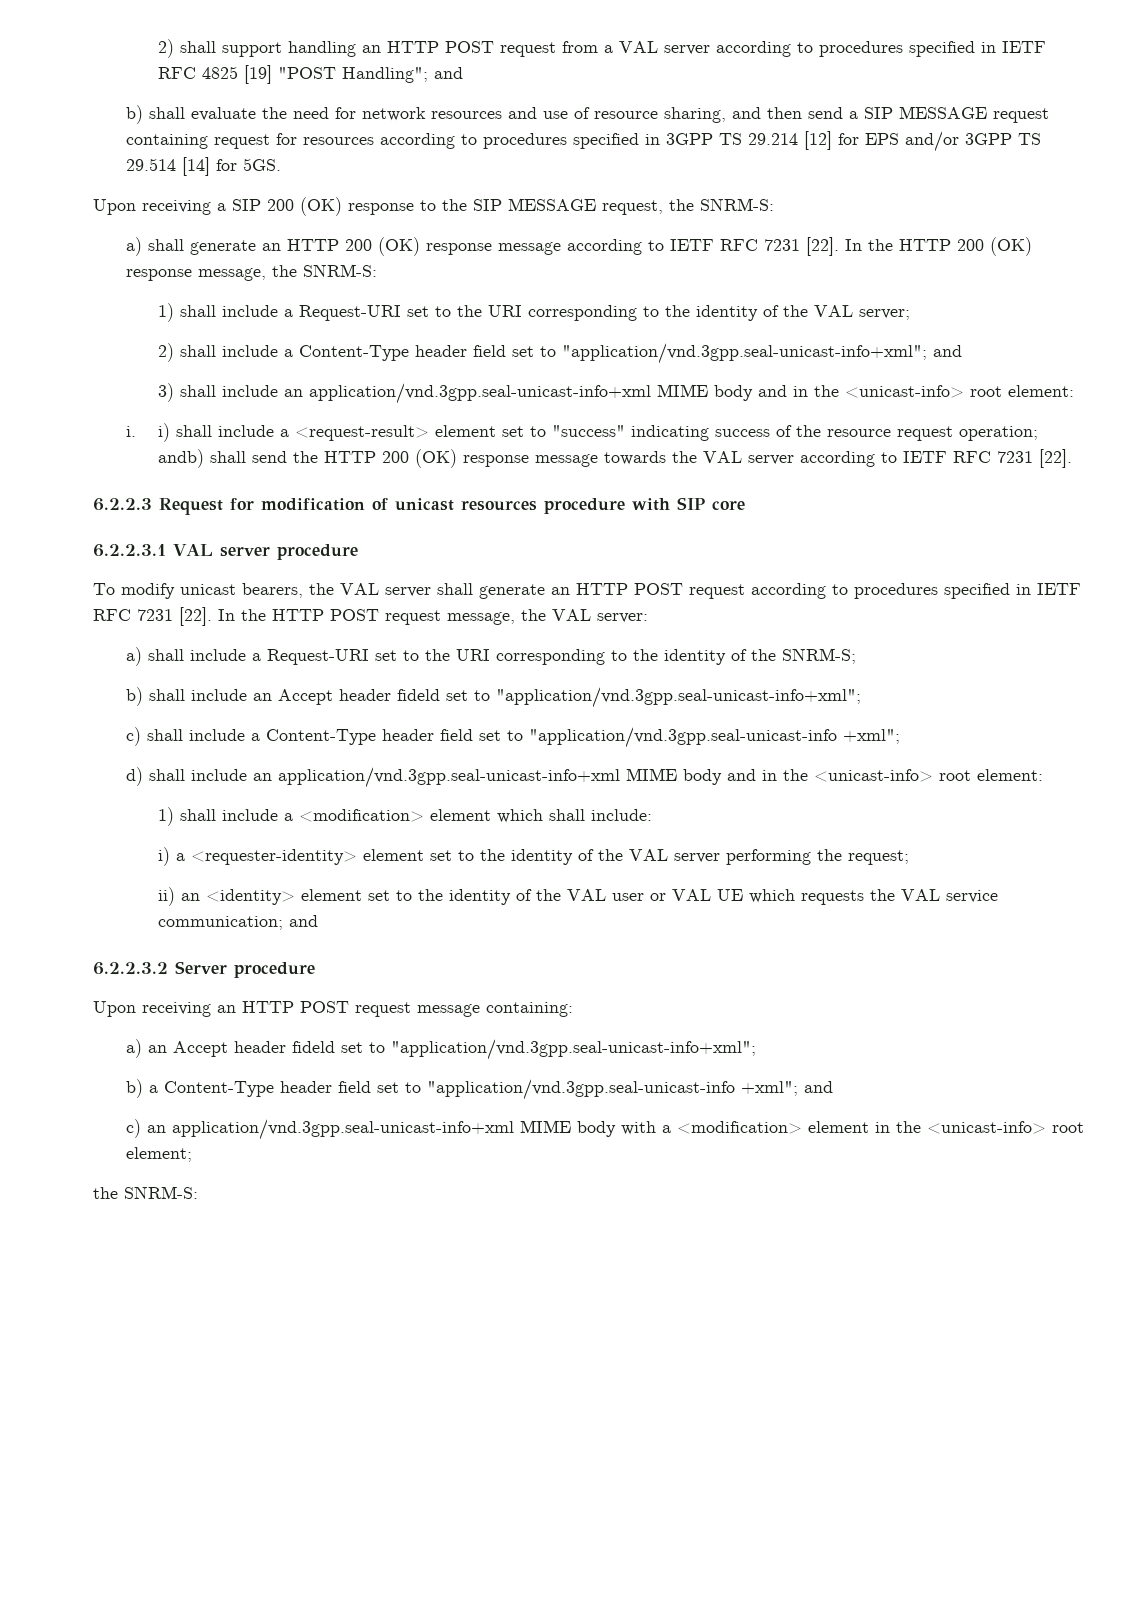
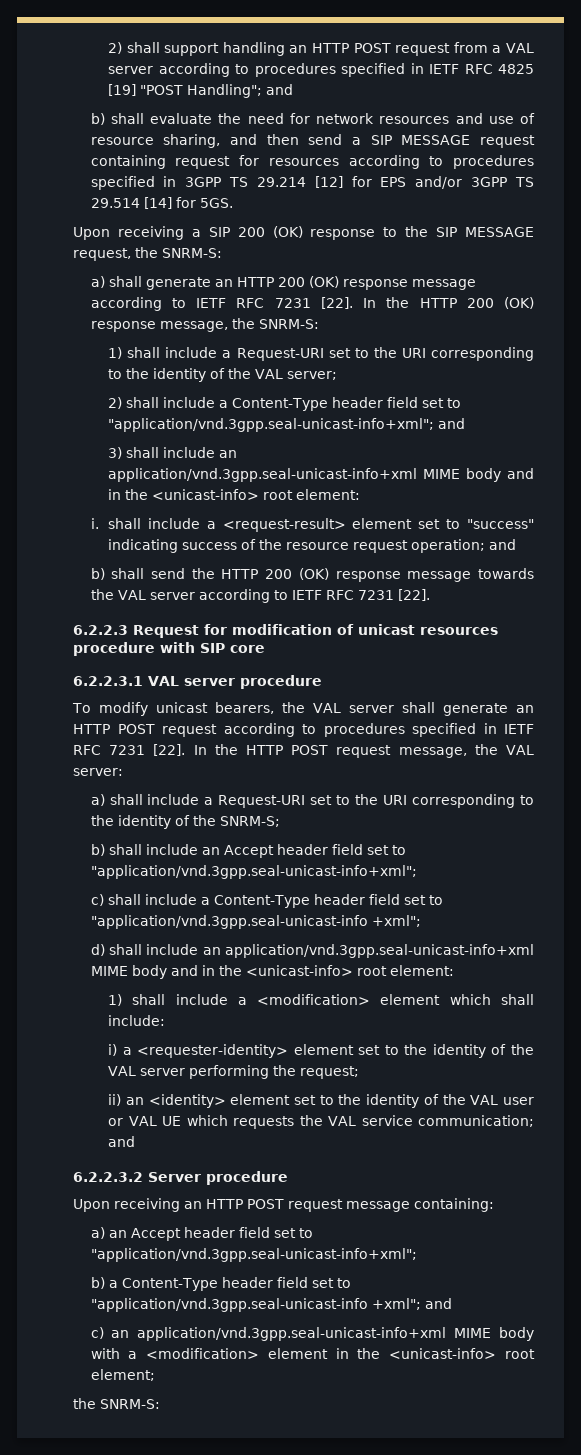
[158,423,171,442] i) -> (99, 523) none
[158,449,205,468] andb) -> [489,539,517,550] [90,568,105,580] and // b)
[396,689,440,701] fideld -> [331,844,363,855] field
[291,1041,335,1053] fideld -> [238,1227,270,1238] field

